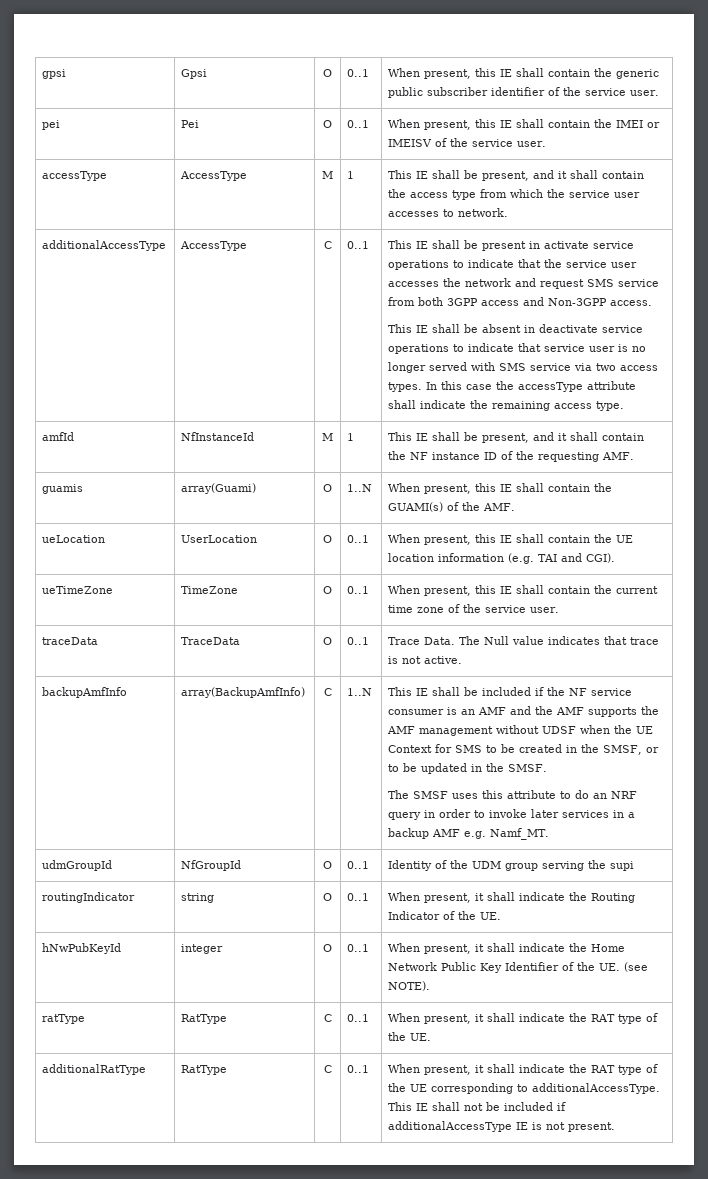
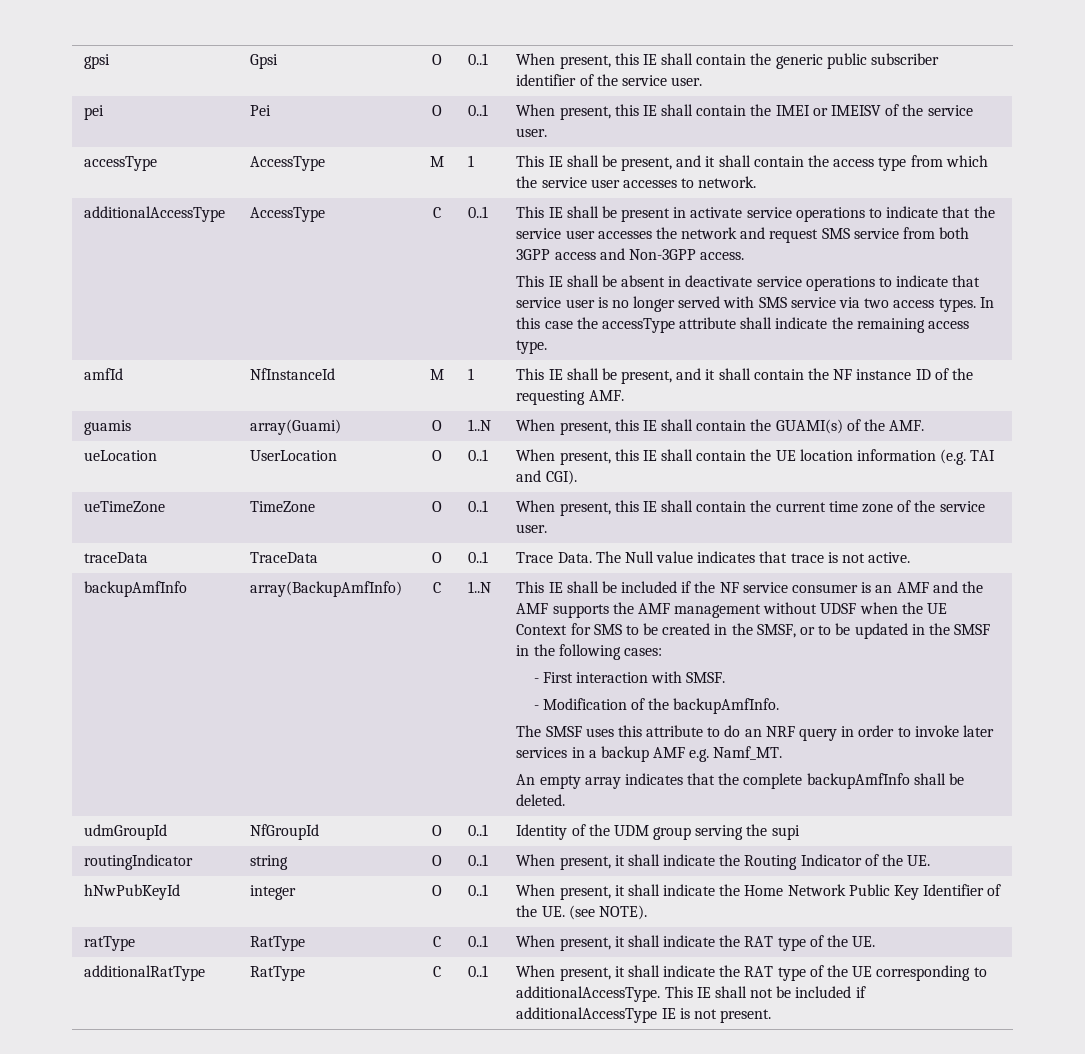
[508,764,548,772] SMSF. -> [954,624,991,635] [516,644,662,660] [533,671,726,683] [533,698,780,714] SMSF in the following cases: // - First interaction with SMSF. // - Modification of the backupAmfInfo.
(550, 834) none -> [516,773,965,789] [516,794,566,806] // An empty array indicates that the complete backupAmfInfo shall be deleted.

